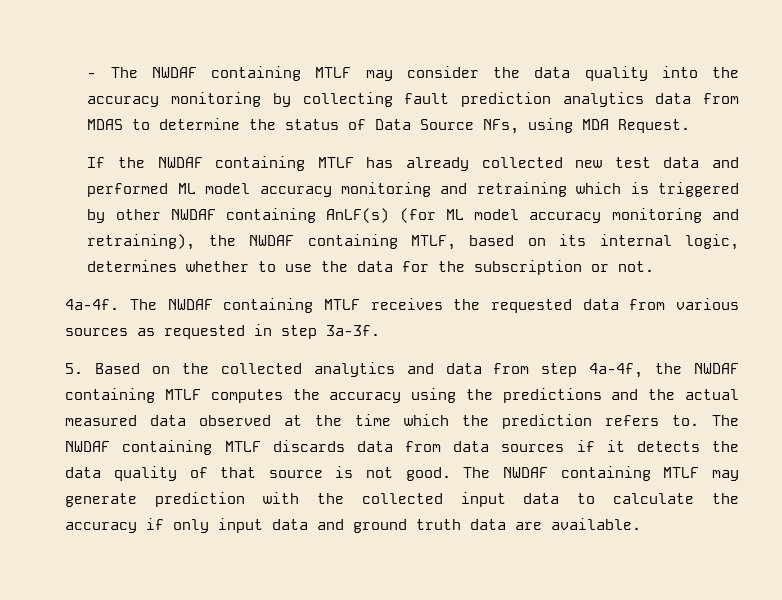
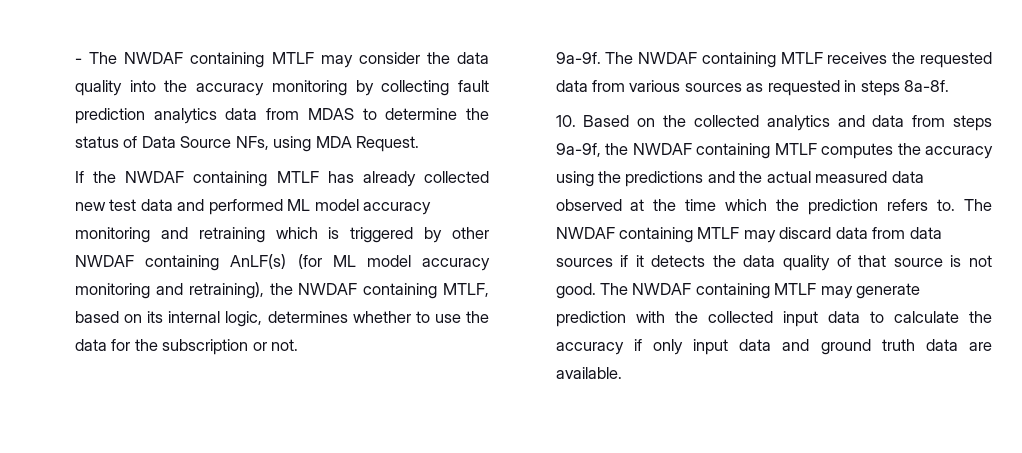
[65,299,120,310] 4a-4f. -> [555,52,601,64] 9a-9f.
[281,325,381,339] [65,363,84,374] step 3a-3f. // 5. -> [860,80,950,96] [555,115,576,127] steps 8a-8f. // 10.
[541,363,644,378] step 4a-4f, -> [953,115,992,131] [555,143,601,157] steps 9a-9f,
[272,440,345,452] discards -> [743,227,832,243] may discard

